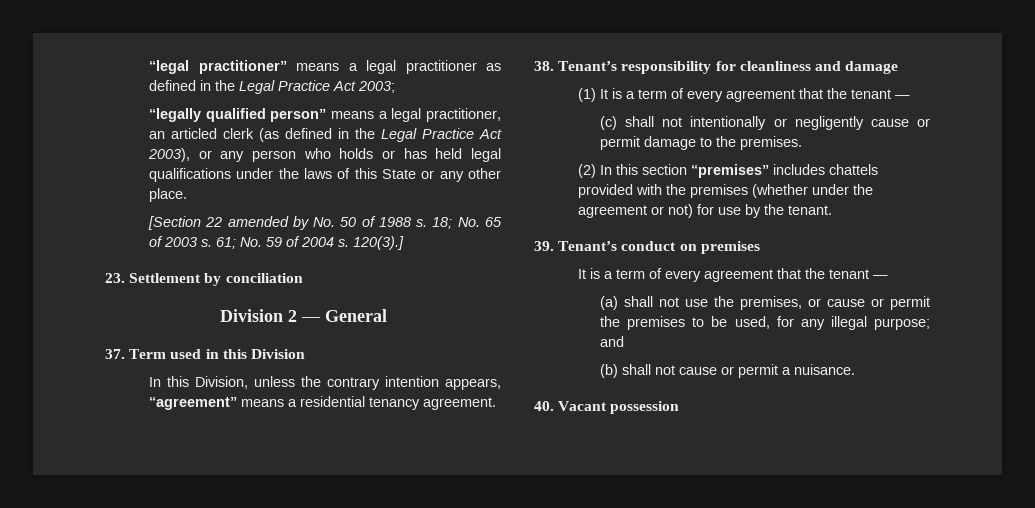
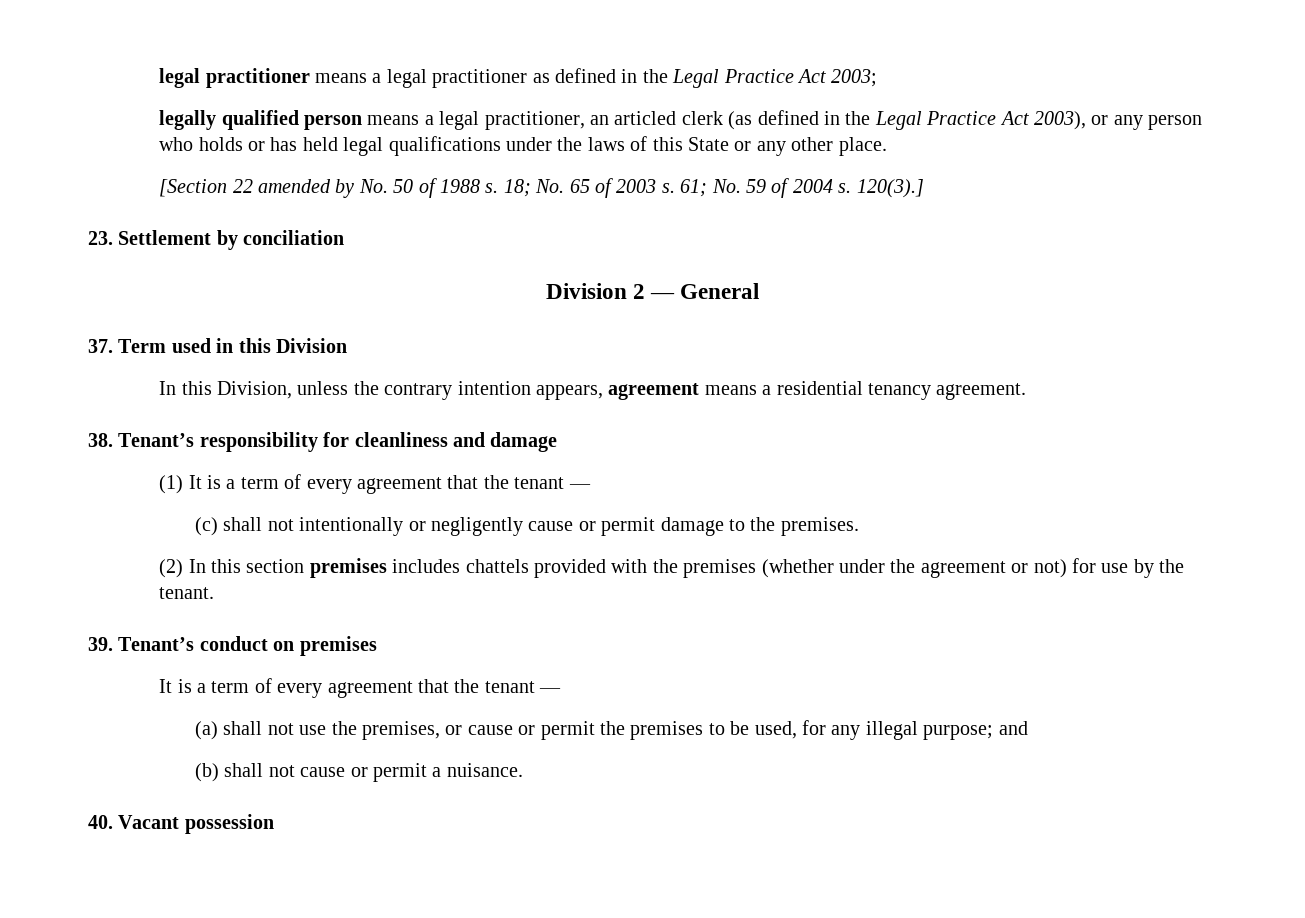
[148,60,287,74] “legal practitioner” -> [159,68,310,88] legal practitioner
[148,108,327,122] “legally qualified person” -> [159,110,363,130] legally qualified person
[148,397,237,410] “agreement” -> [608,383,700,400] agreement
[690,164,769,178] “premises” -> [309,558,387,578] premises

